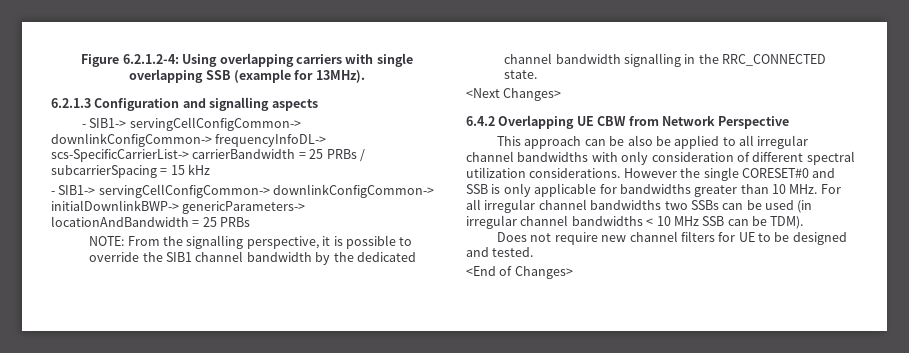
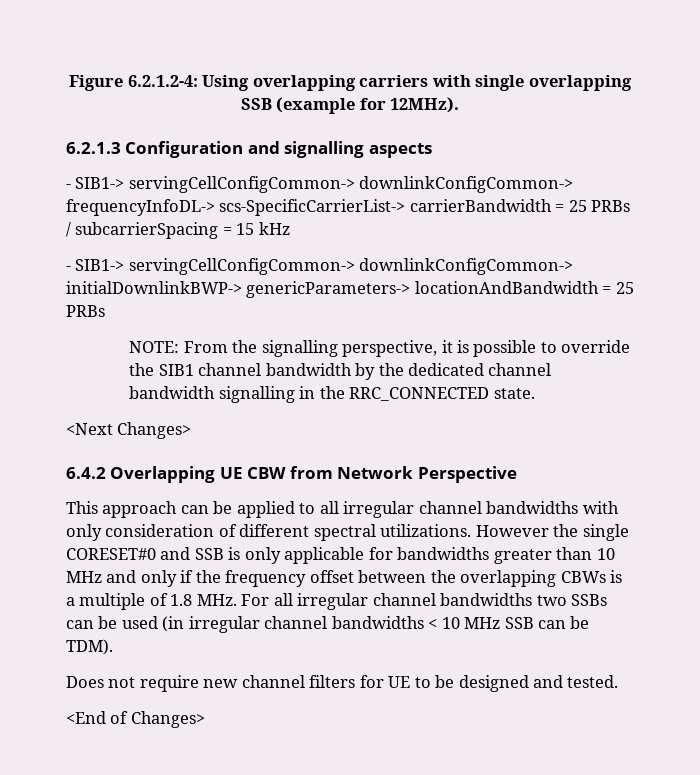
[315,70,365,83] 13MHz). -> [390,97,460,113] 12MHz).
[627,135,671,146] also be -> (233, 507) none
[466,167,621,178] utilization considerations. -> [380,524,472,537] utilizations.
(786, 189) none -> [66,570,623,587] [66,593,193,610] MHz and only if the frequency offset between the overlapping CBWs is a multiple of 1.8

